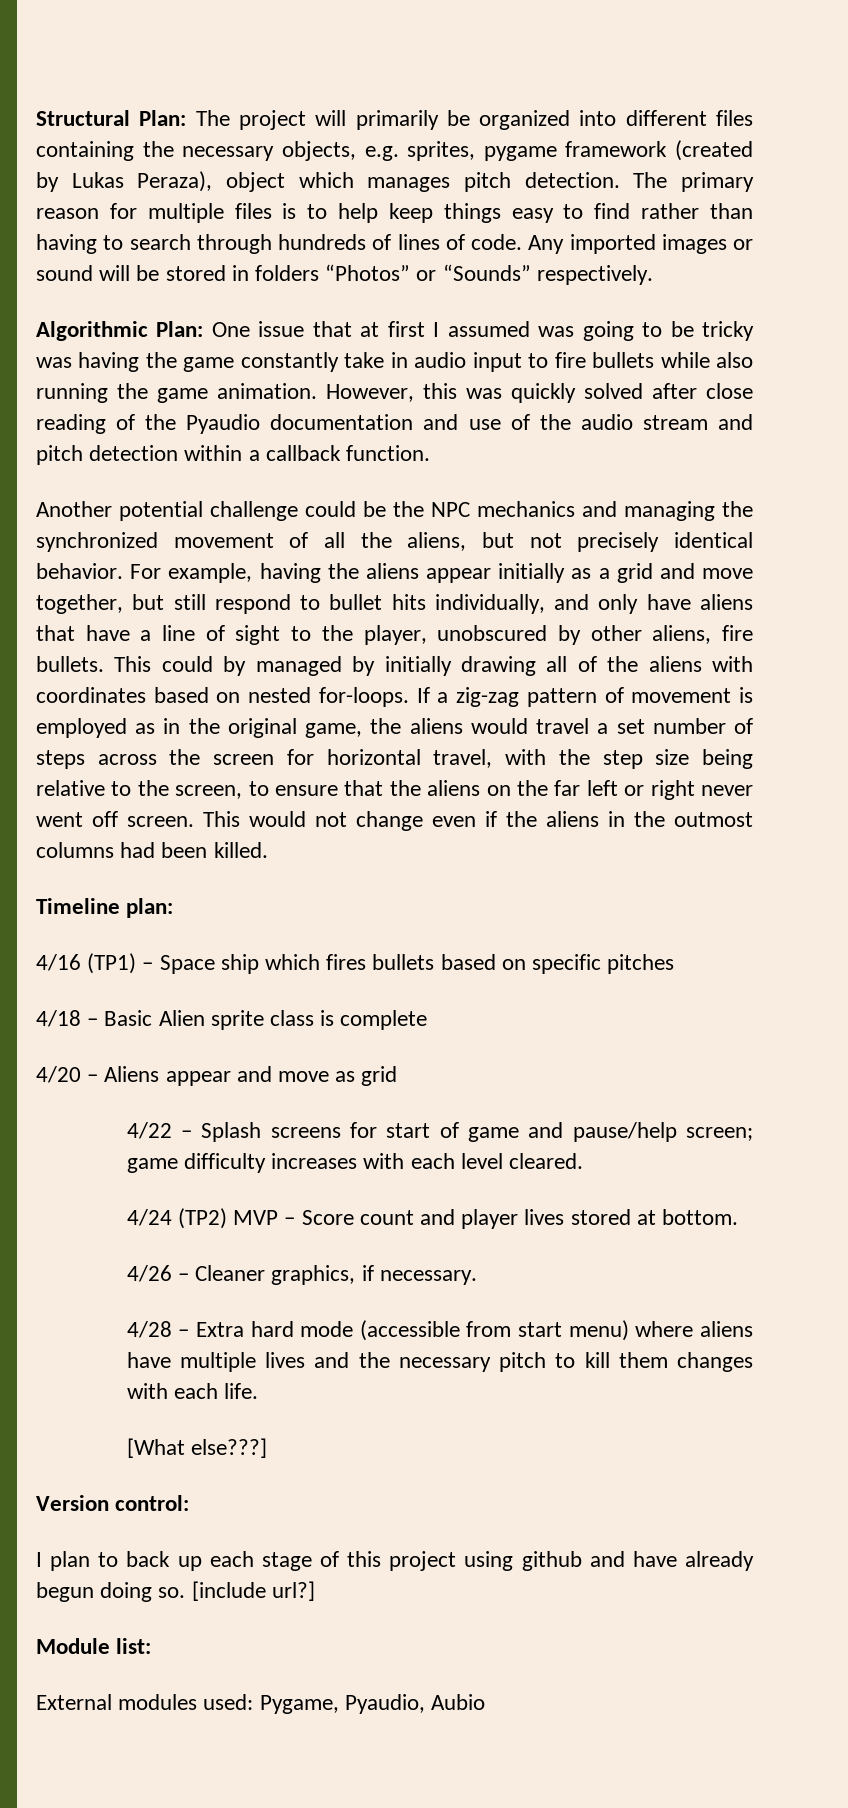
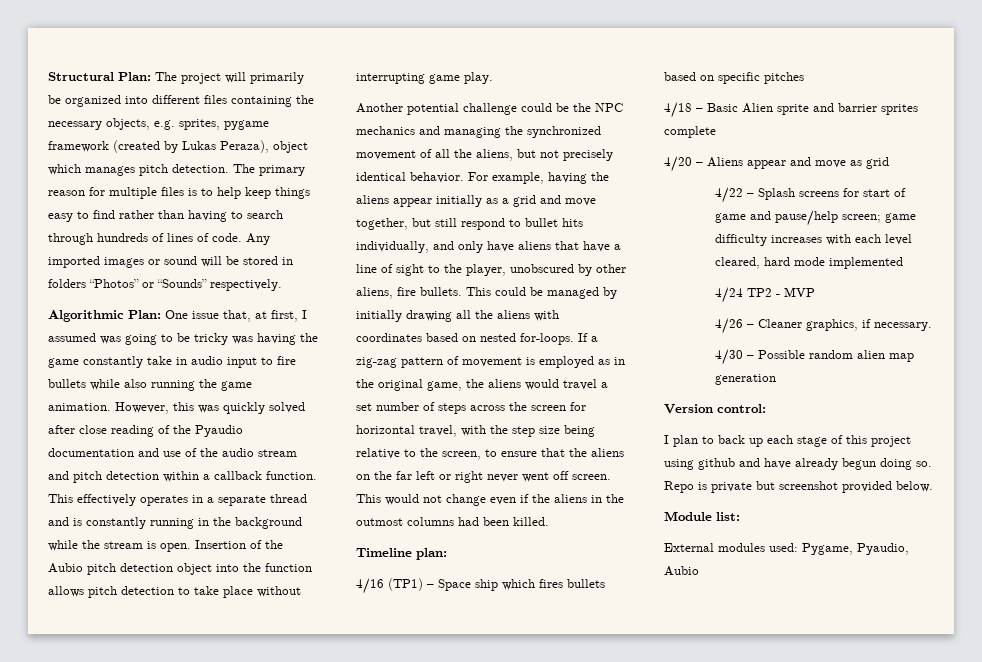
[312,321,425,337] that at first -> [223,310,298,322] that, at first,
(431, 453) none -> [48,494,307,506] [48,517,302,529] [48,540,283,552] [48,563,312,575] [48,586,301,598] [356,72,493,84] This effectively operates in a separate thread and is constantly running in the background while the stream is open. Insertion of the Aubio pitch detection object into the function allows pitch detection to take place without interrupting game play.
[223,656,247,676] by -> [530,287,543,296] be
[577,656,597,672] of -> (471, 314) none
[270,1010,335,1026] class is -> [813,103,918,115] and barrier sprites
[508,1153,583,1169] cleared. -> [715,257,904,269] cleared, hard mode implemented
[177,1208,227,1229] (TP2) -> [747,288,781,297] TP2 -
[284,1209,738,1229] – Score count and player lives stored at bottom. -> (816, 292) none
[126,1320,753,1341] [126,1352,754,1372] [126,1383,259,1399] [126,1438,267,1458] 4/28 – Extra hard mode (accessible from start menu) where aliens have multiple lives and the necessary pitch to kill them changes with each life. // [What else???] -> [715,349,915,365] [715,374,777,385] 4/30 – Possible random alien map generation
[191,1581,315,1601] [include url?] -> [664,481,933,493] Repo is private but screenshot provided below.

